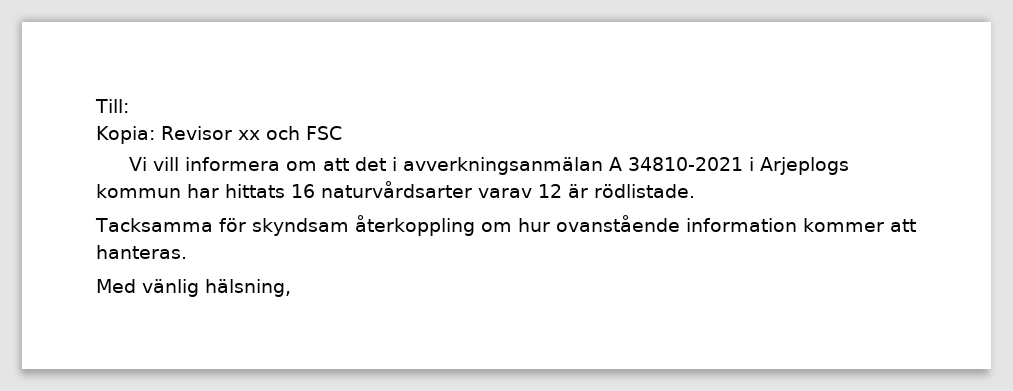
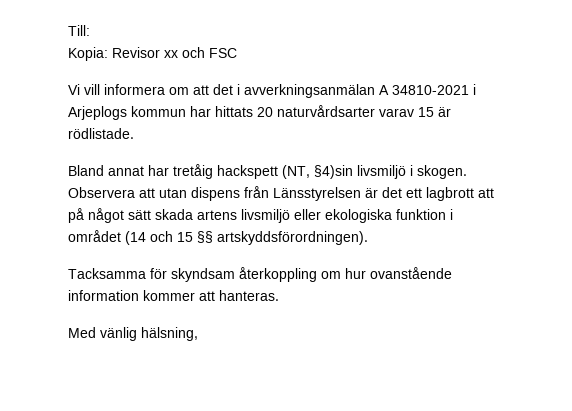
[290,184,315,198] 16 -> [257,107,273,117] 20
[537,184,562,198] 12 -> [418,107,434,117] 15
(695, 191) none -> [68,164,467,179] [68,186,494,201] [68,208,453,223] [68,230,368,245] // Bland annat har tretåig hackspett (NT, §4)sin livsmiljö i skogen. Observera att utan dispens från Länsstyrelsen är det ett lagbrott att på något sätt skada artens livsmiljö eller ekologiska funktion i området (14 och 15 §§ artskyddsförordningen).

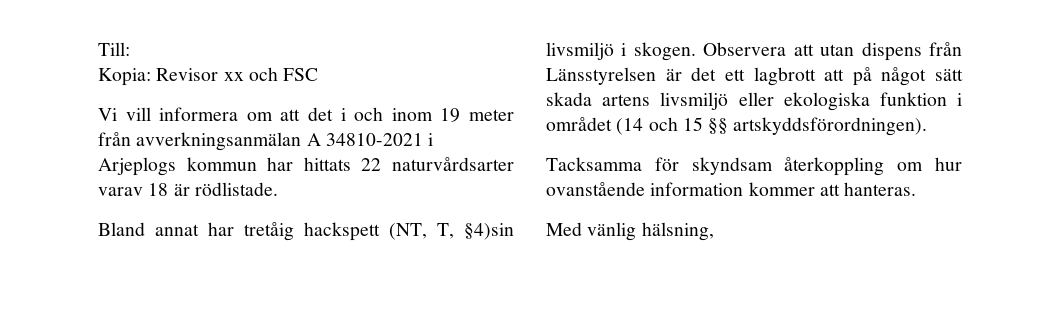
(240, 89) none -> [354,107,514,122] [98,132,131,146] och inom 19 meter från
[257,107,273,117] 20 -> [361,158,382,171] 22
[418,107,434,117] 15 -> [148,183,169,196] 18
(310, 172) none -> [437,223,454,239] T,

